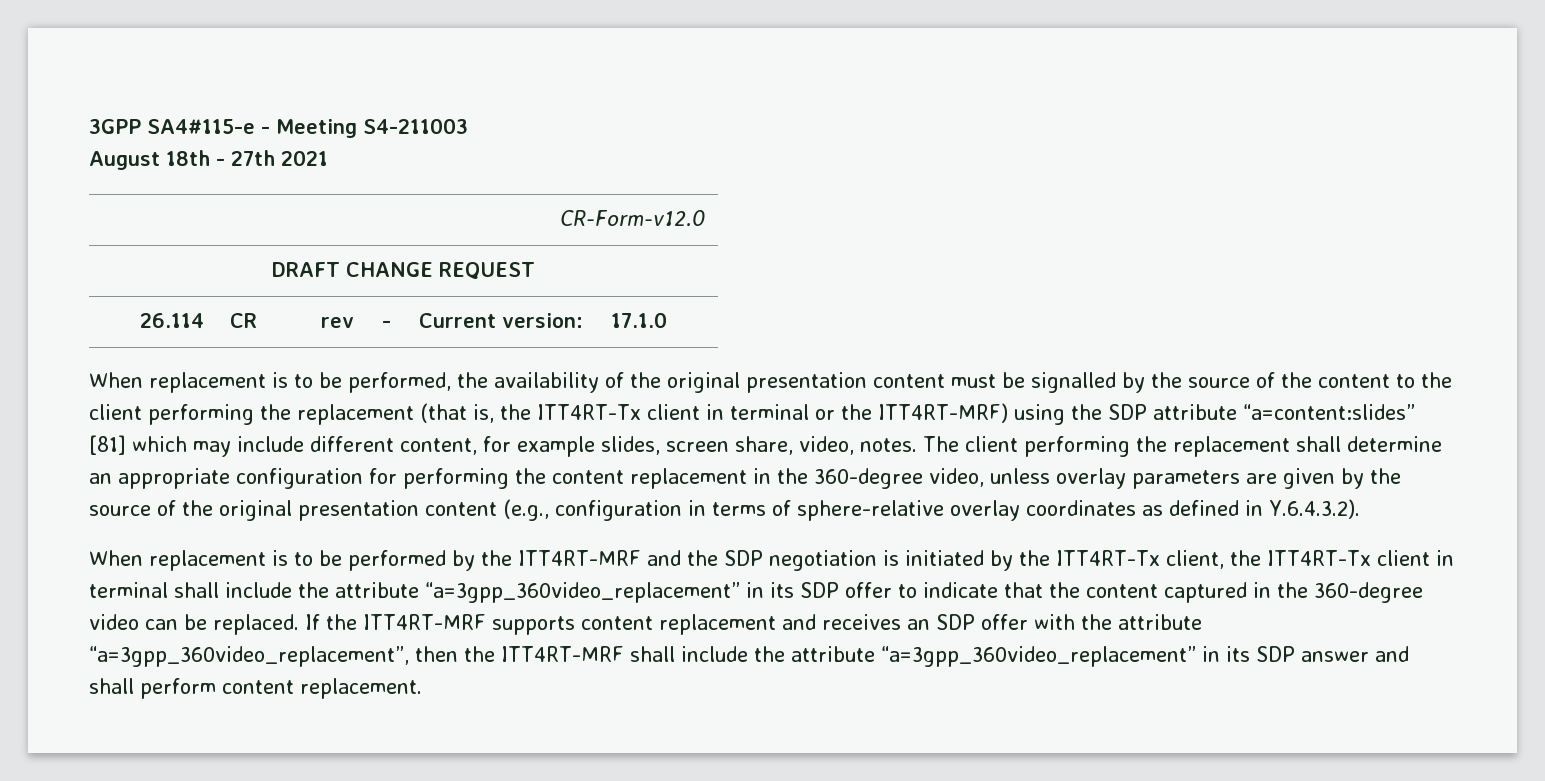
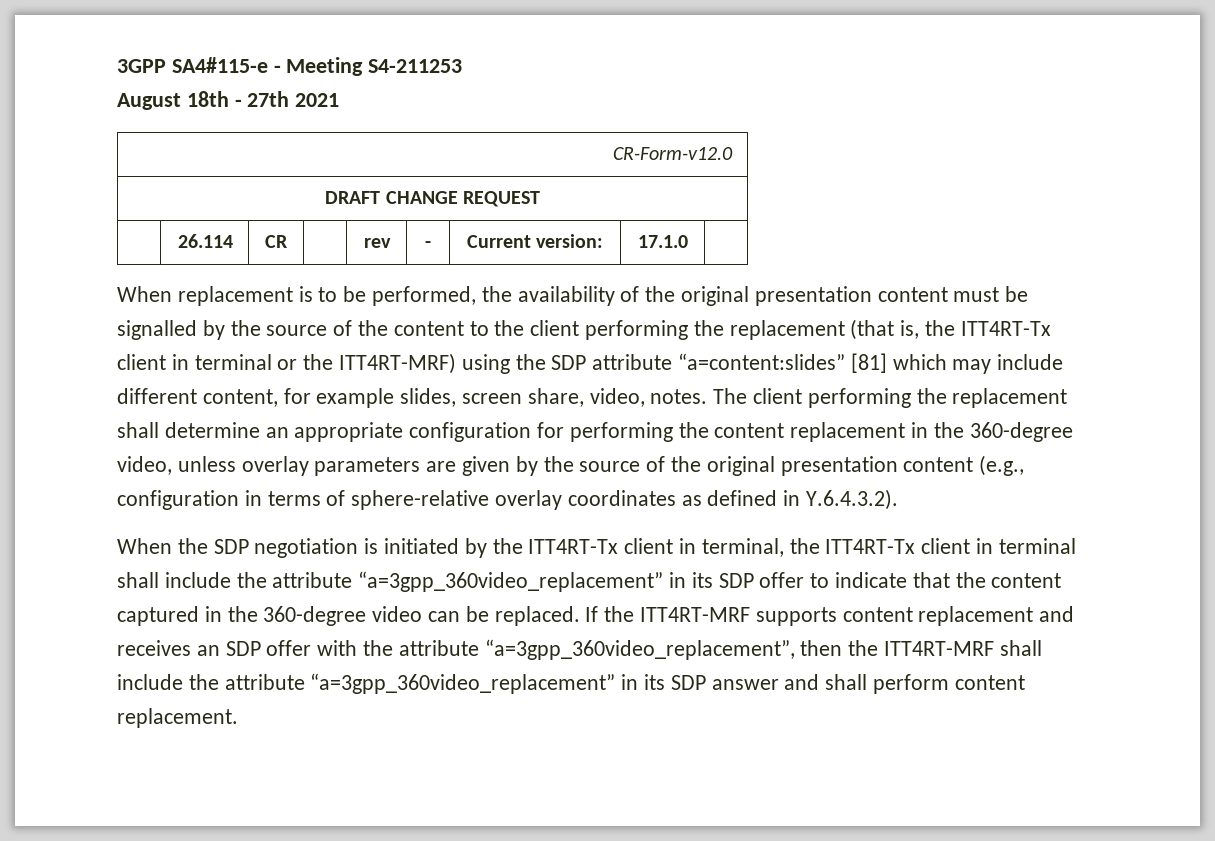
[363,118,468,134] S4-211003 -> [368,59,463,73] S4-211253
[149,550,681,571] replacement is to be performed by the ITT4RT-MRF and -> (172, 546) none
[1165,550,1224,569] client, -> [624,538,784,557] client in terminal,

